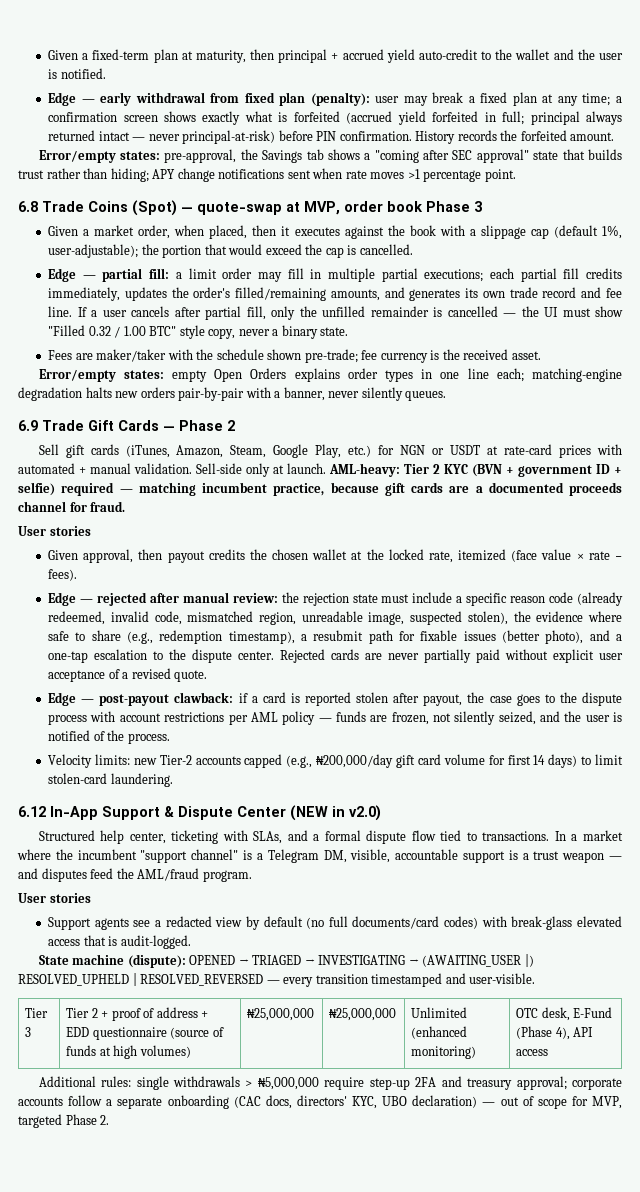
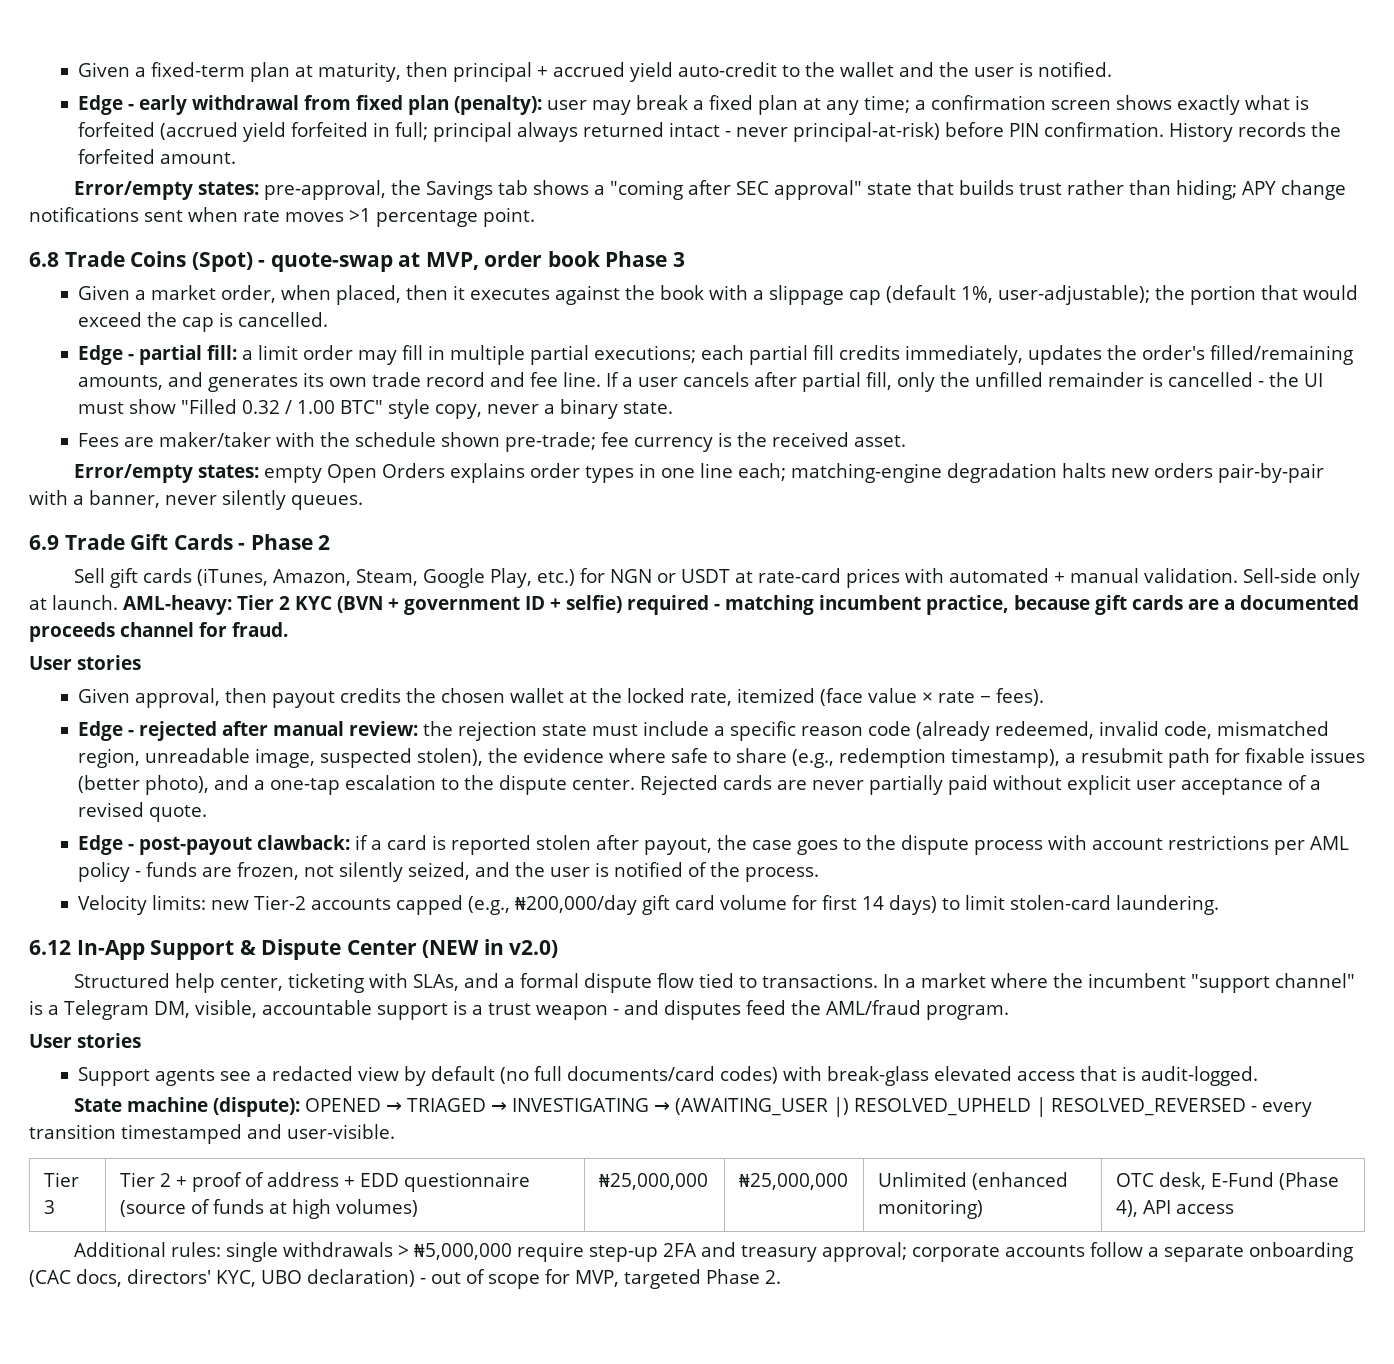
[81,99,95,103] — -> [127,104,134,110] -
[132,137,146,141] — -> [724,131,731,137] -
[181,207,193,212] — -> [258,260,266,267] -
[82,275,96,279] — -> [127,354,134,360] -
[503,313,517,317] — -> [1257,381,1264,387] -
[163,426,175,431] — -> [238,543,246,550] -
[119,489,133,493] — -> [714,604,720,610] -
[80,599,94,603] — -> [127,730,134,736] -
[81,699,95,703] — -> [127,844,134,850] -
[318,718,332,722] — -> [134,871,141,877] -
[609,856,622,860] — -> [612,1009,619,1015] -
[266,980,280,984] — -> [1250,1106,1257,1112] -
[482,1102,496,1106] — -> [420,1278,426,1284] -

